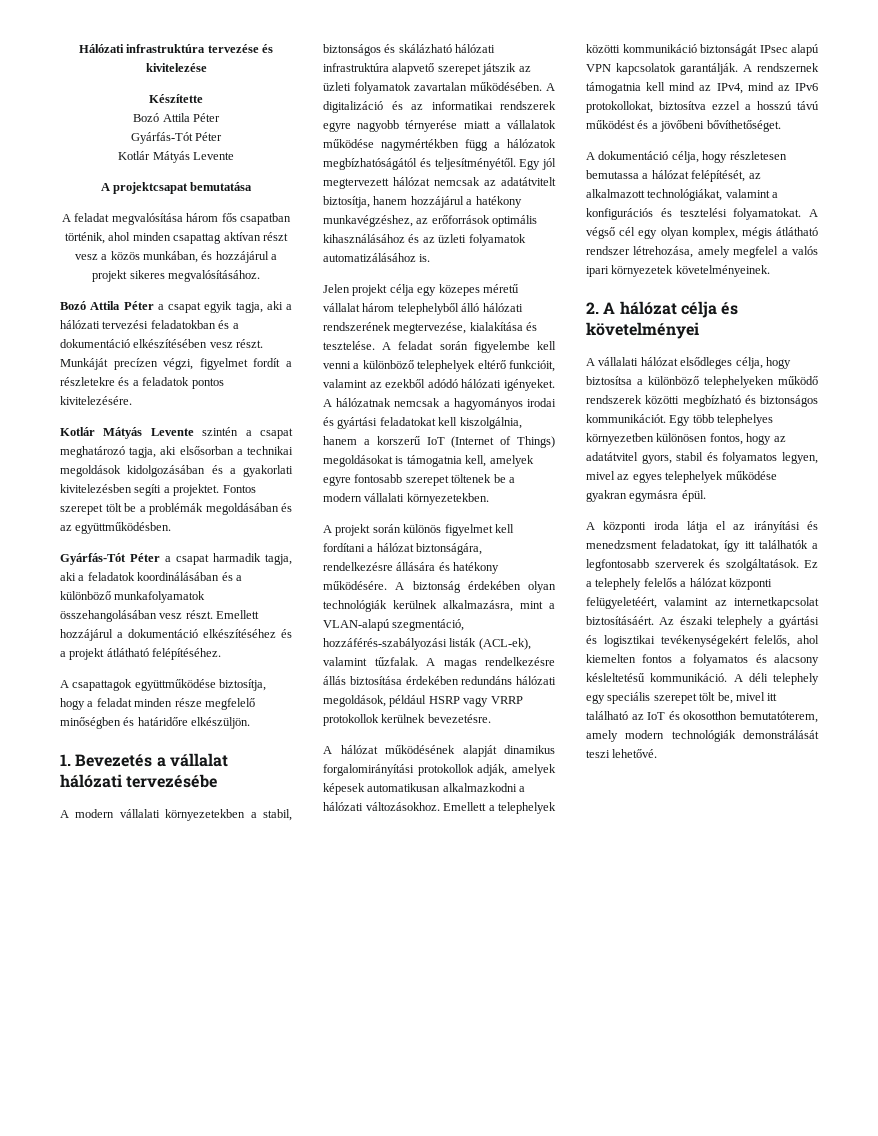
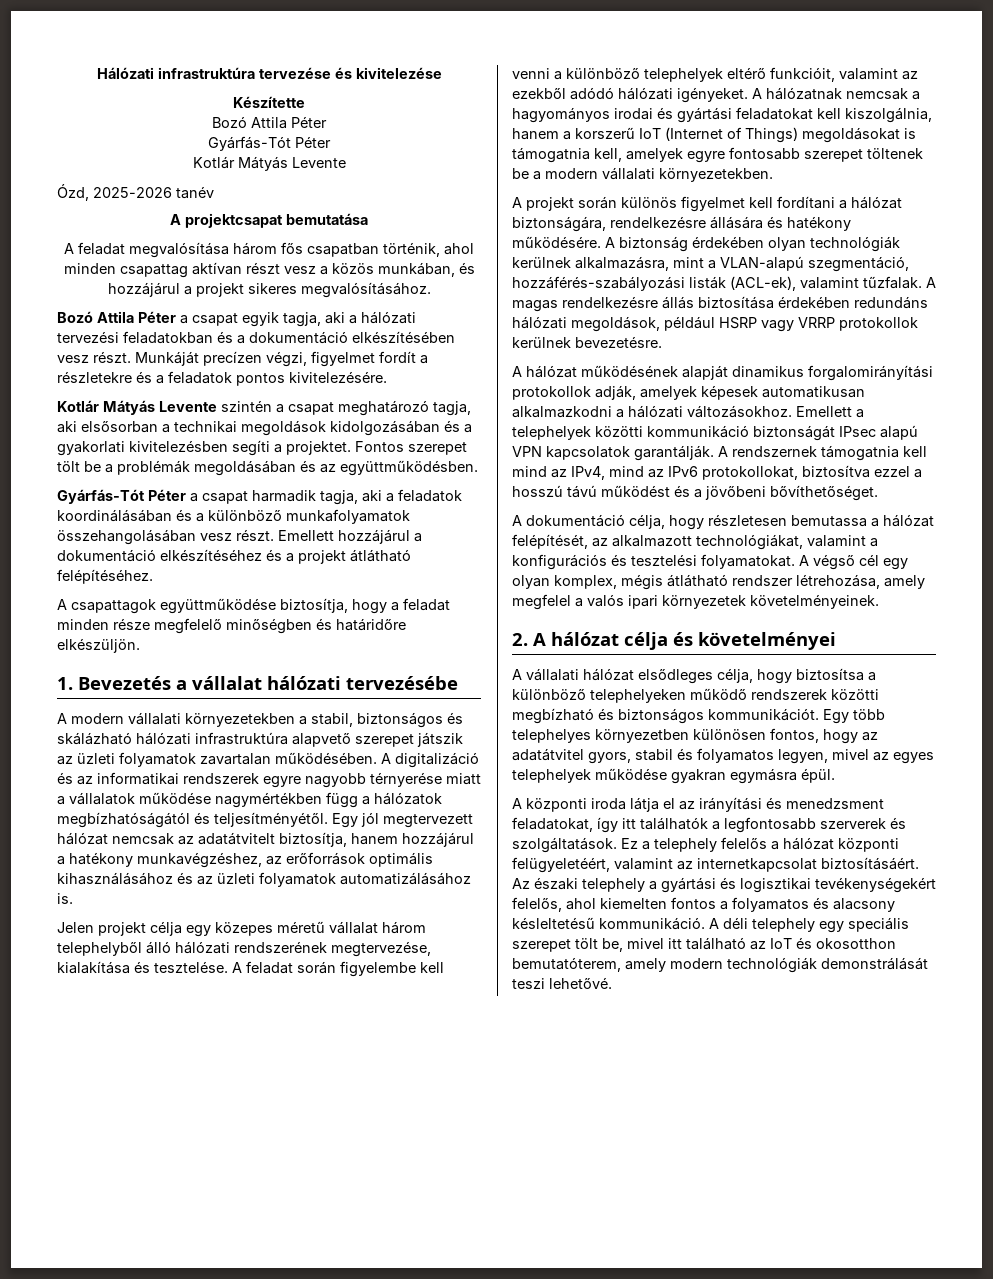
(234, 156) none -> [57,184,214,201] // Ózd, 2025-2026 tanév

